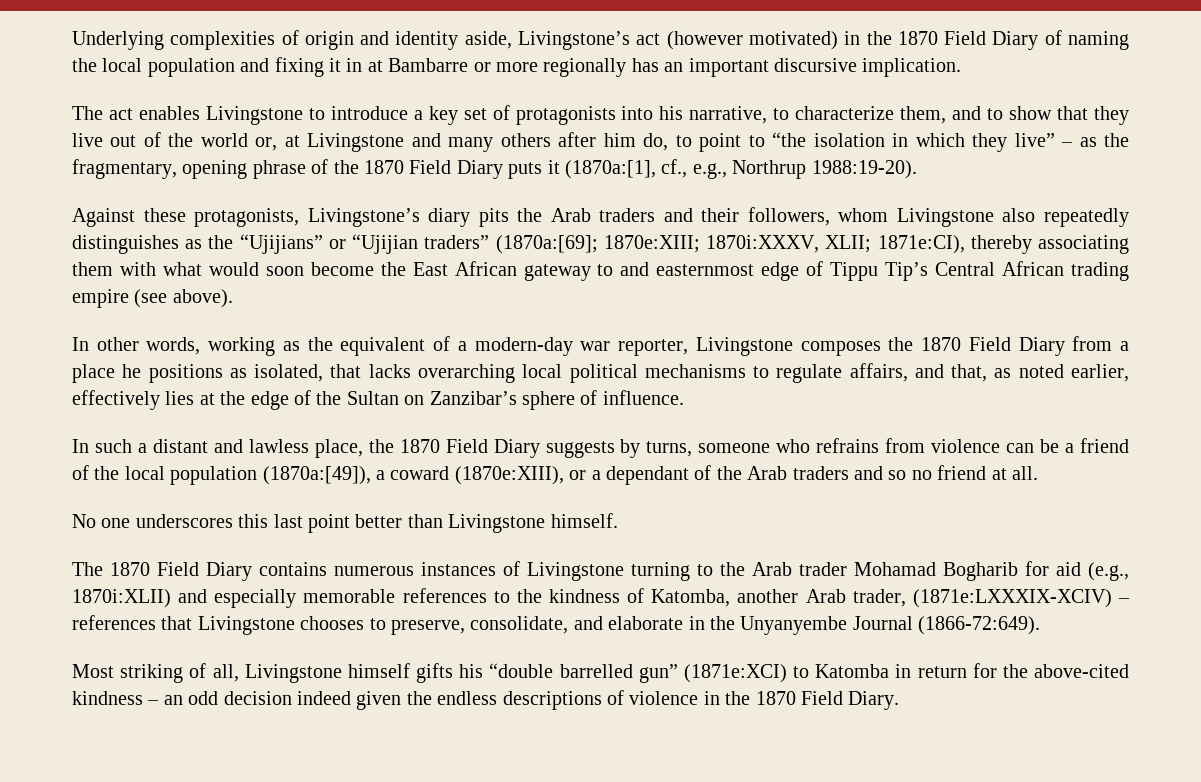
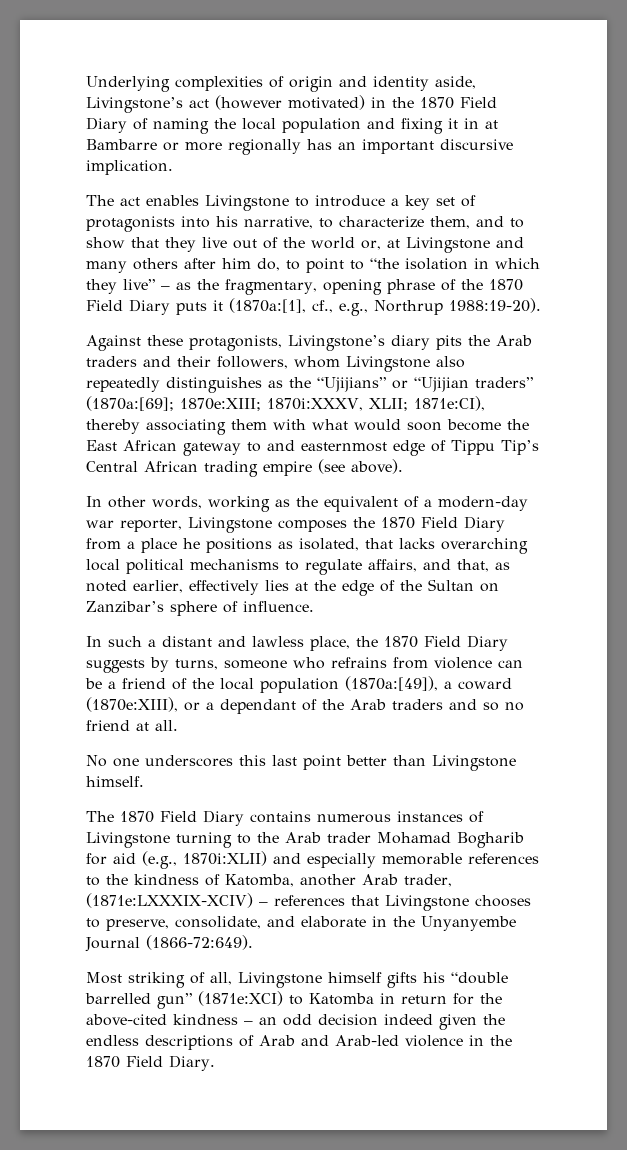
(624, 697) none -> [259,1035,399,1046] Arab and Arab-led

